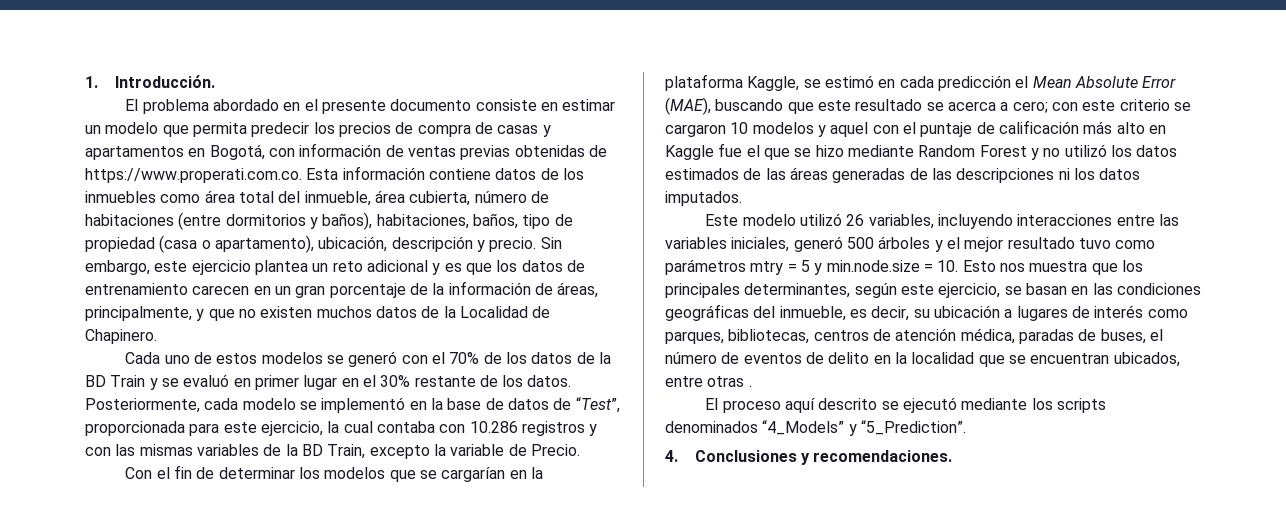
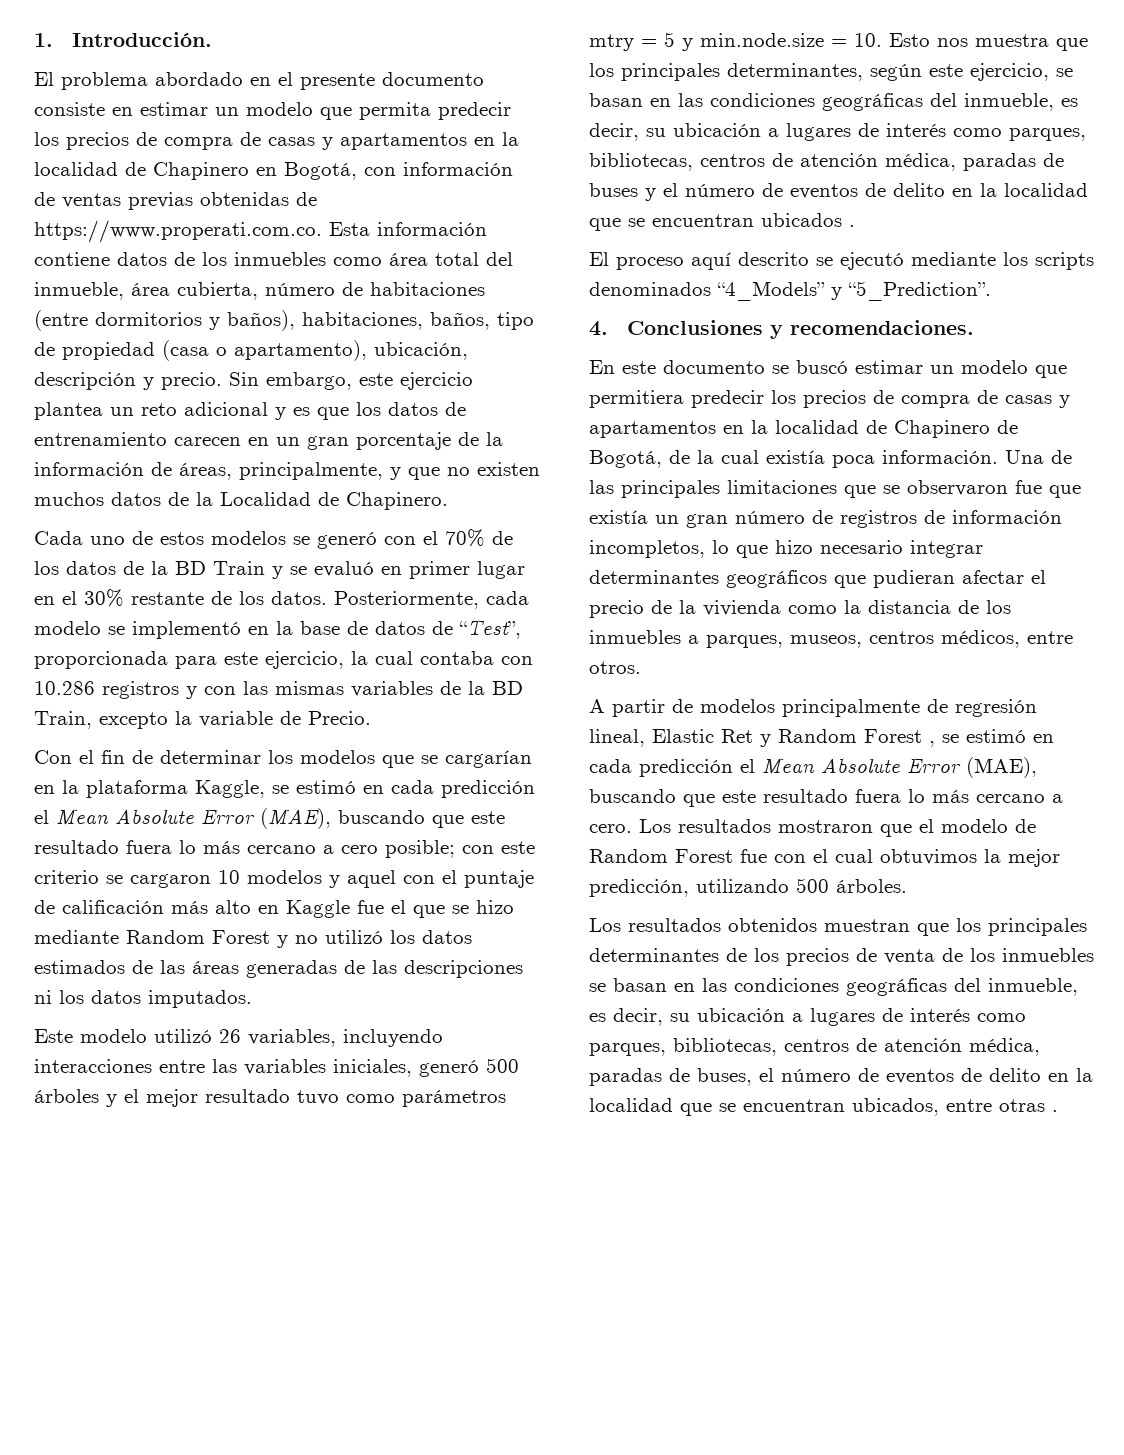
(206, 152) none -> [502,132,519,146] [34,162,277,180] la localidad de Chapinero en
[926,101,1048,113] se acerca a cero; -> [126,840,455,858] fuera lo más cercano a cero posible;
[1100,329,1146,344] buses, -> [589,183,656,201] buses y
[1113,352,1180,367] [665,376,745,387] ubicados, entre otras -> [761,213,842,227] ubicados
(953, 456) none -> [589,360,1067,378] [589,390,1070,408] [589,420,1018,438] [589,450,1072,468] [589,480,1081,498] [589,510,1062,528] [589,540,983,558] [589,570,1046,588] [589,600,1011,618] [589,630,1073,648] [589,661,641,674] [589,699,1037,717] [589,729,1054,747] [589,757,1037,778] [589,789,1063,807] [589,819,1036,837] [589,849,1060,867] [589,878,907,897] [589,918,1087,936] [589,948,1094,966] [589,978,1078,996] [589,1008,1026,1026] [589,1038,1040,1056] [589,1068,1093,1086] [589,1098,1058,1116] // En este documento se buscó estimar un modelo que permitiera predecir los precios de compra de casas y apartamentos en la localidad de Chapinero de Bogotá, de la cual existía poca información. Una de las principales limitaciones que se observaron fue que existía un gran número de registros de información incompletos, lo que hizo necesario integrar determinantes geográficos que pudieran afectar el precio de la vivienda como la distancia de los inmuebles a parques, museos, centros médicos, entre otros. // A partir de modelos principalmente de regresión lineal, Elastic Ret y Random Forest , se estimó en cada predicción el Mean Absolute Error (MAE), buscando que este resultado fuera lo más cercano a cero. Los resultados mostraron que el modelo de Random Forest fue con el cual obtuvimos la mejor predicción, utilizando 500 árboles. // Los resultados obtenidos muestran que los principales determinantes de los precios de venta de los inmuebles se basan en las condiciones geográficas del inmueble, es decir, su ubicación a lugares de interés como parques, bibliotecas, centros de atención médica, paradas de buses, el número de eventos de delito en la localidad que se encuentran ubicados, entre otras .

